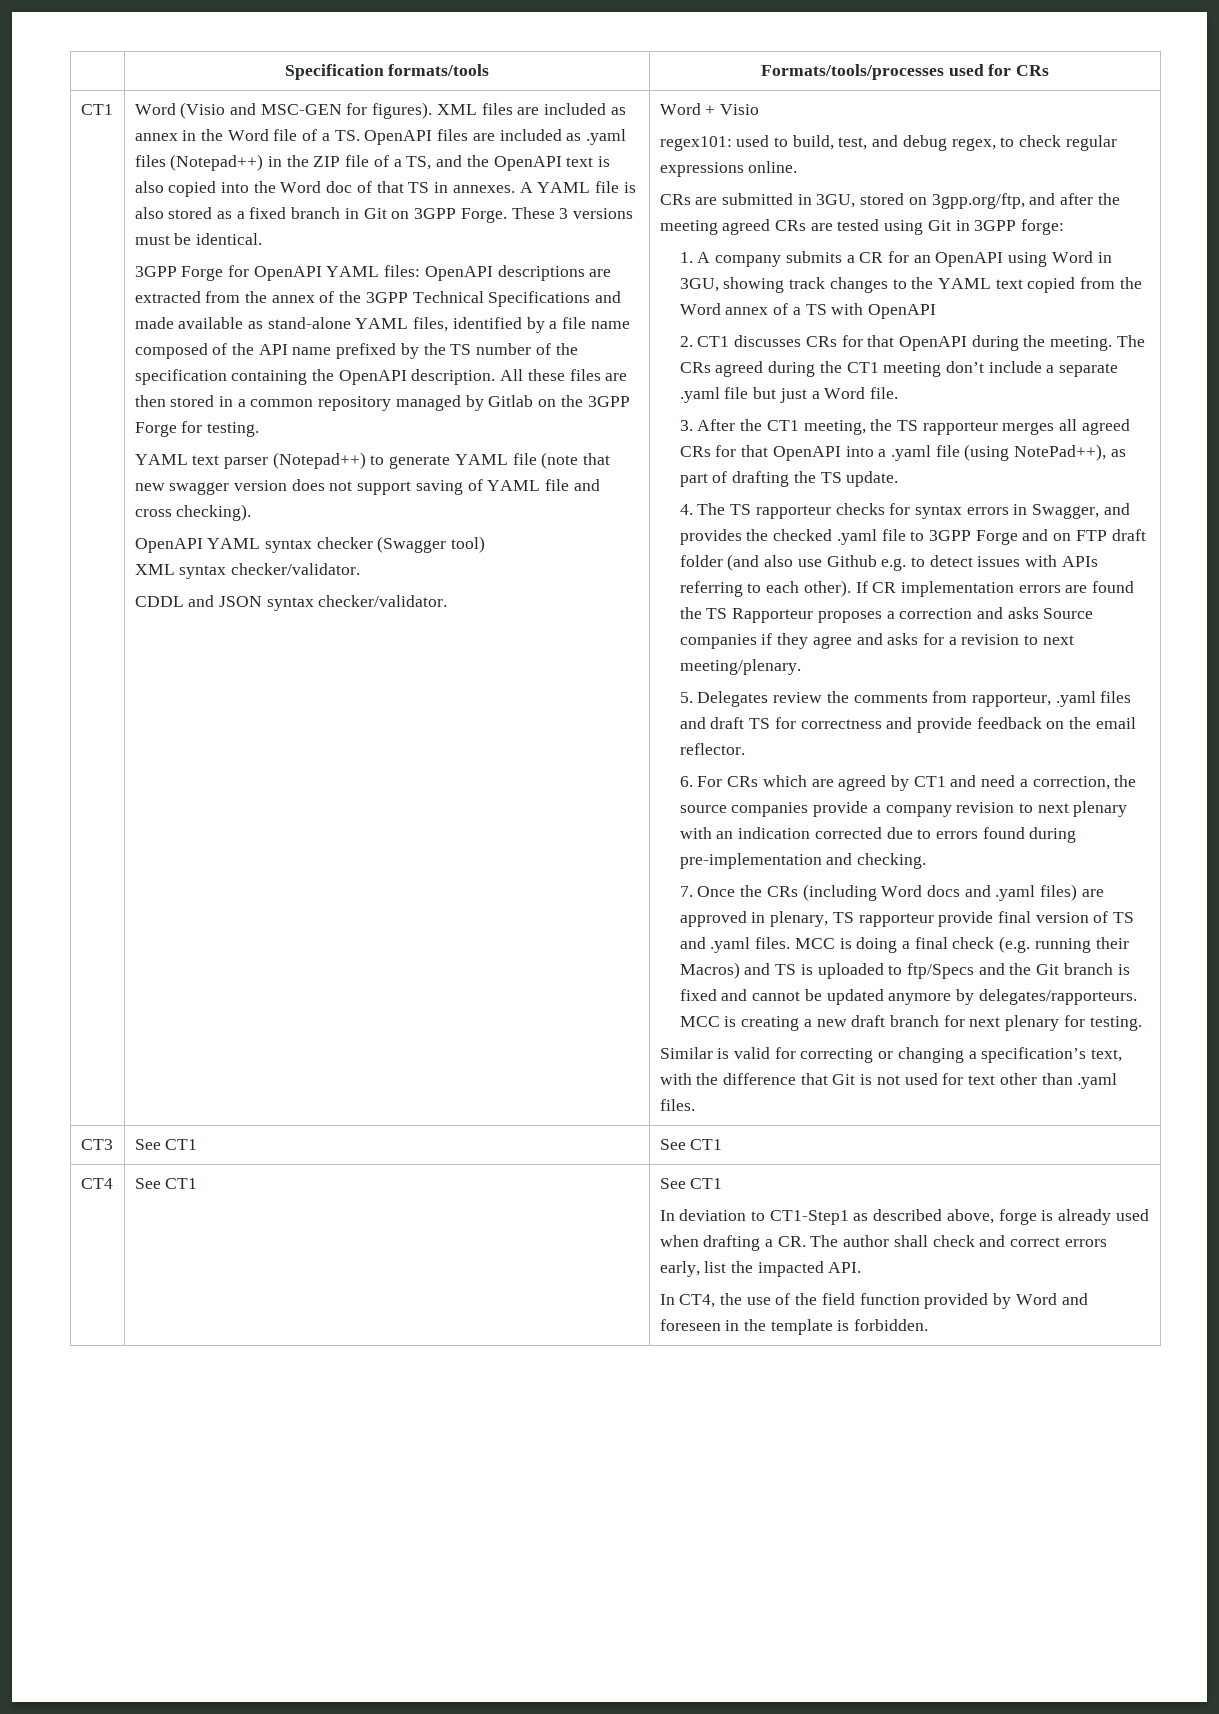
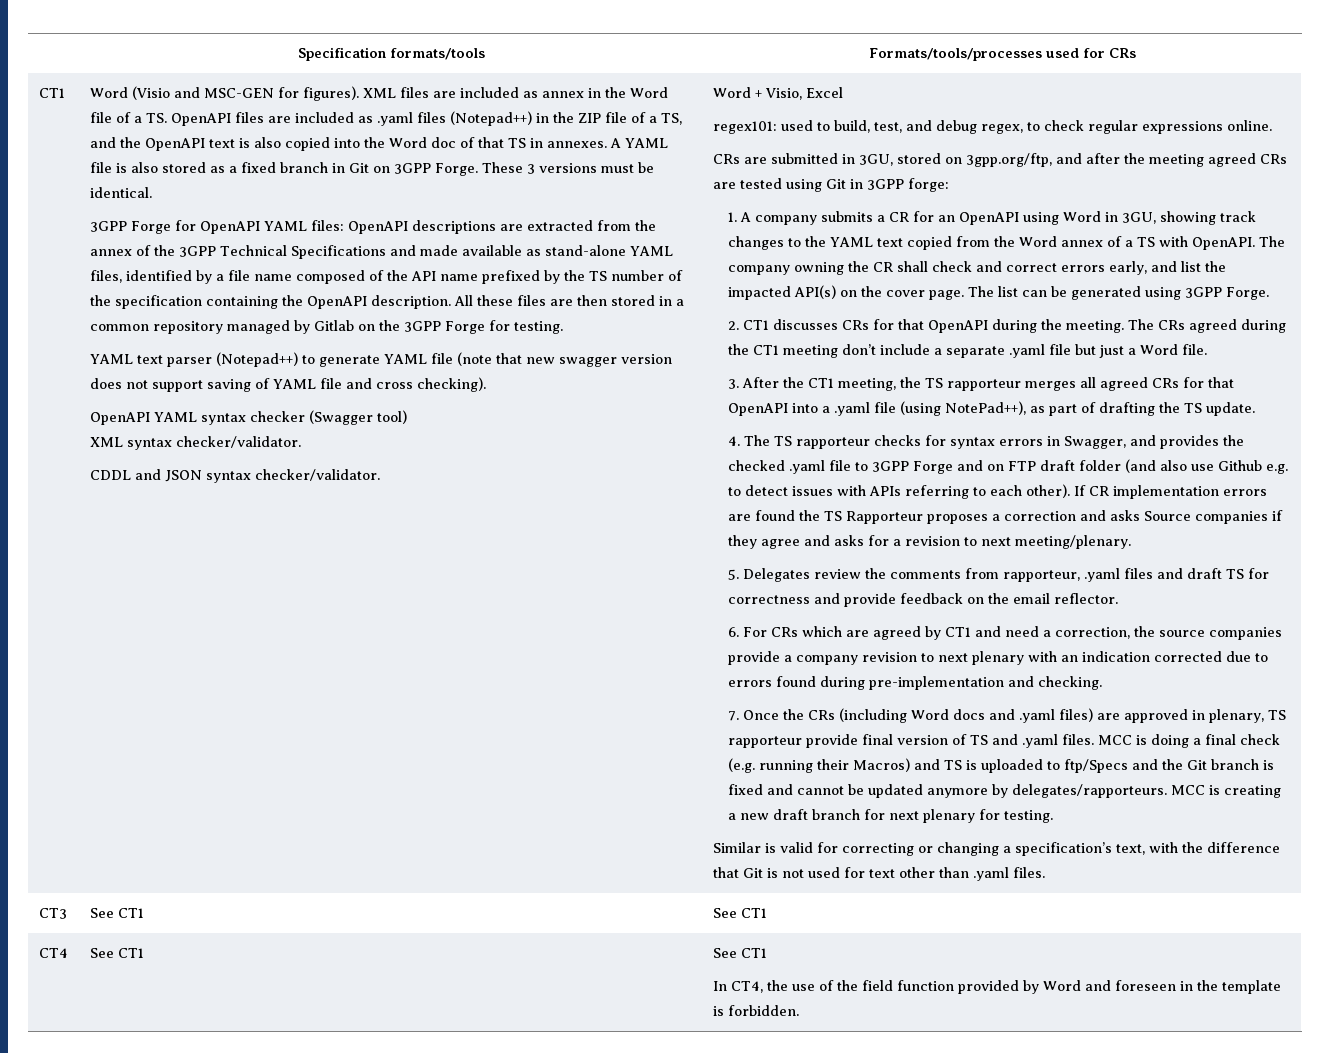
[719,104,759,115] Visio -> [764,87,843,100] Visio, Excel
[867,304,936,319] OpenAPI -> [1191,236,1285,250] [727,261,1226,275] [727,285,1269,300] OpenAPI. The company owning the CR shall check and correct errors early, and list the impacted API(s) on the cover page. The list can be generated using 3GPP Forge.
[659,1209,1149,1225] [659,1235,1107,1251] [659,1261,862,1277] // In deviation to CT1-Step1 as described above, forge is already used when drafting a CR. The author shall check and correct errors early, list the impacted API. -> (767, 953) none

